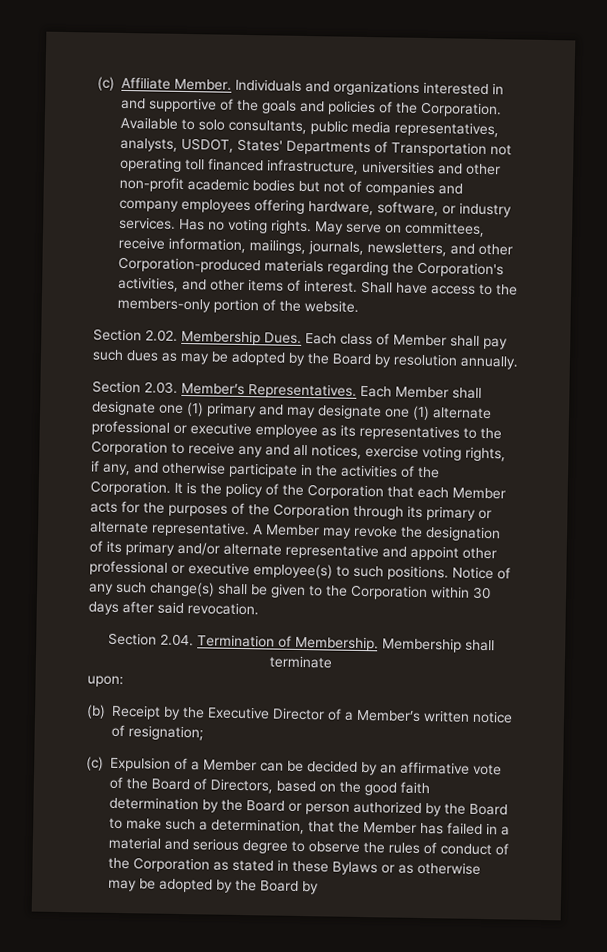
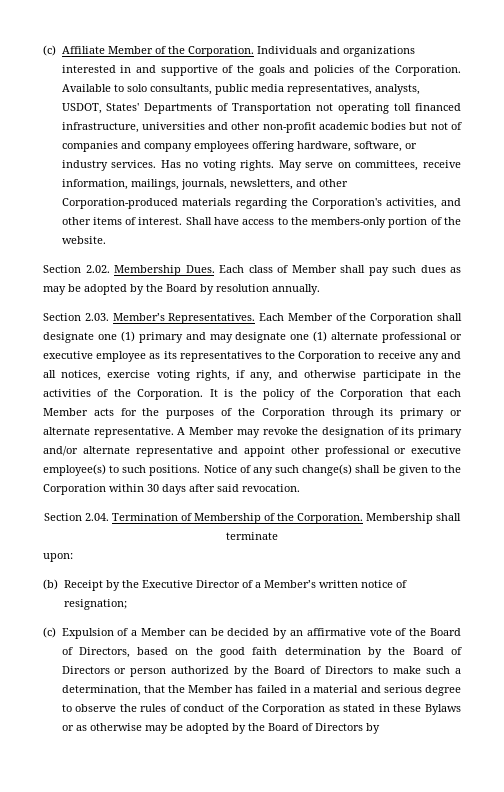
[174,78,232,91] Member. -> [107,46,254,57] Member of the Corporation.
(449, 392) none -> [335,313,434,324] of the Corporation
[294,635,379,652] Membership. -> [194,513,363,524] Membership of the Corporation.
(285, 806) none -> [450,647,462,655] [61,666,110,674] of Directors
(508, 809) none -> [310,666,374,674] of Directors
(299, 886) none -> [301,723,363,731] of Directors

